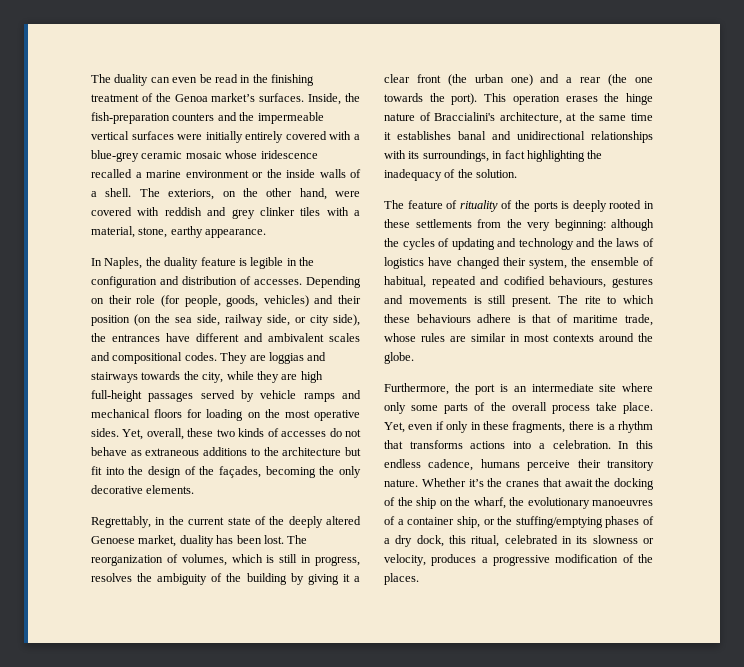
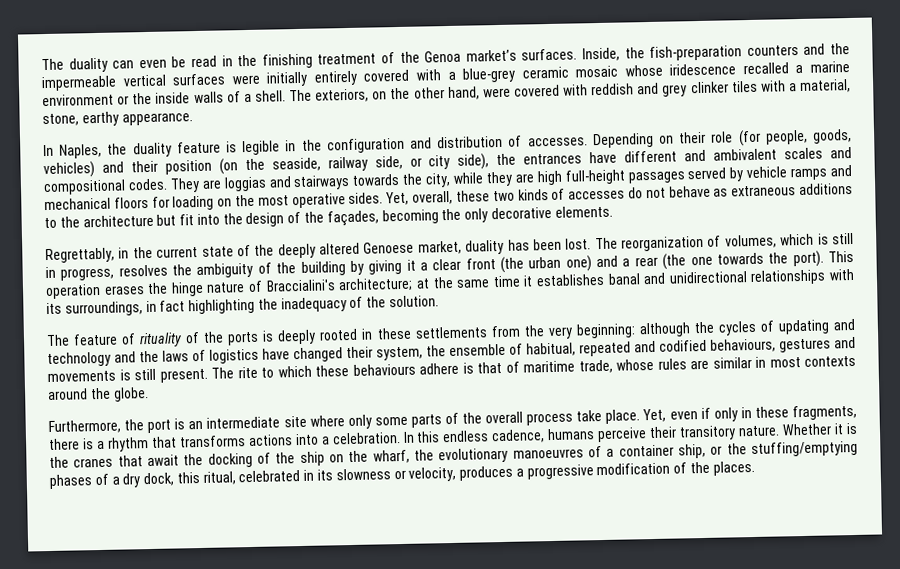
[175,314,220,326] sea side, -> [271,157,321,172] seaside,
[499,112,562,124] architecture, -> [338,277,414,293] architecture;
[468,479,484,487] it’s -> [834,422,859,435] it is

